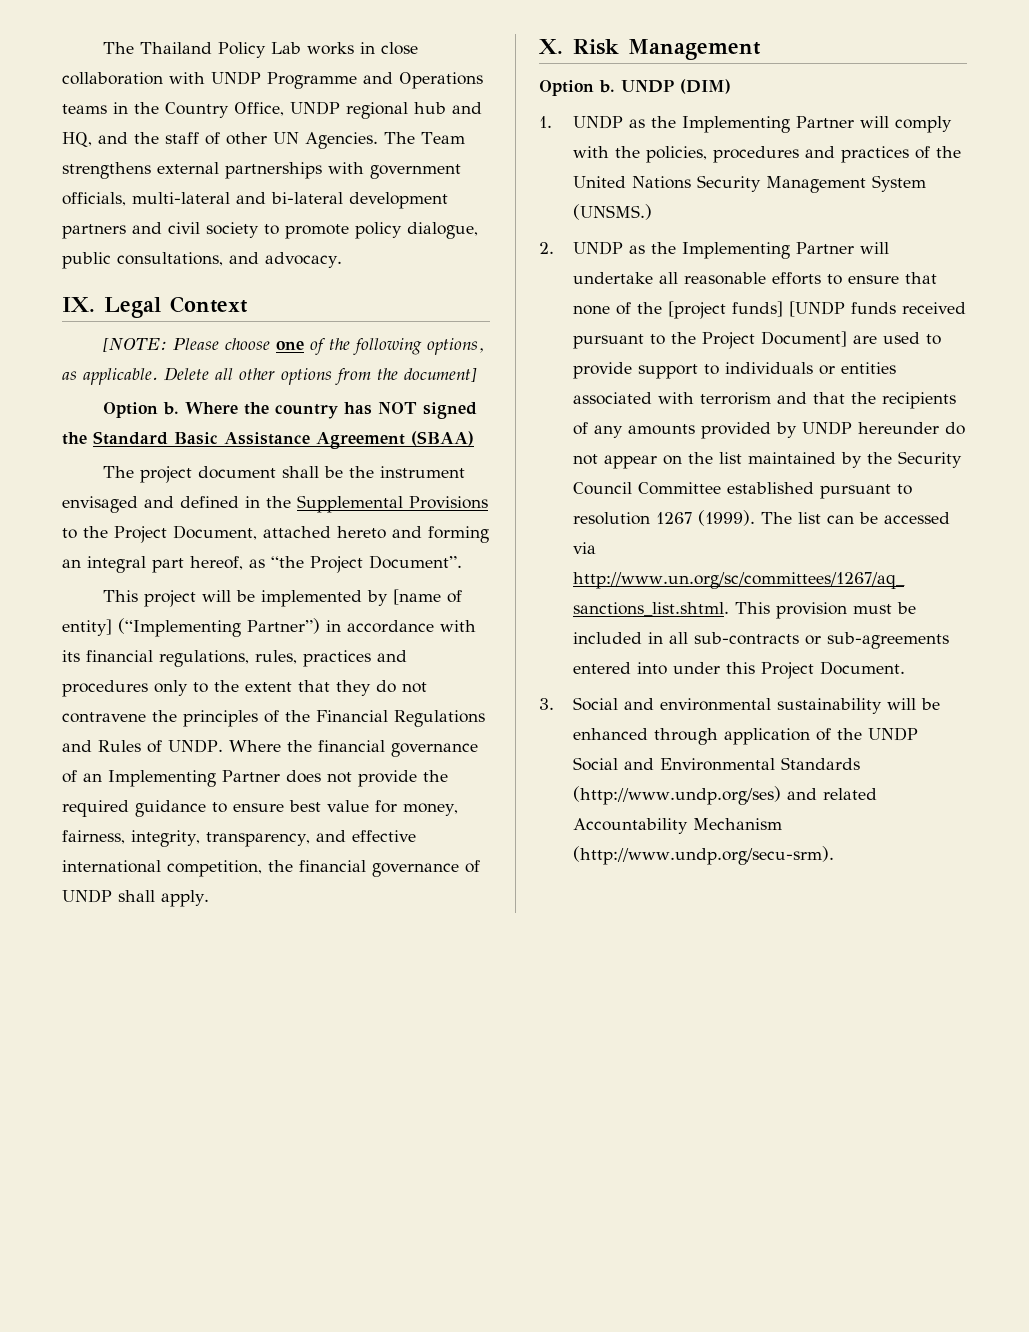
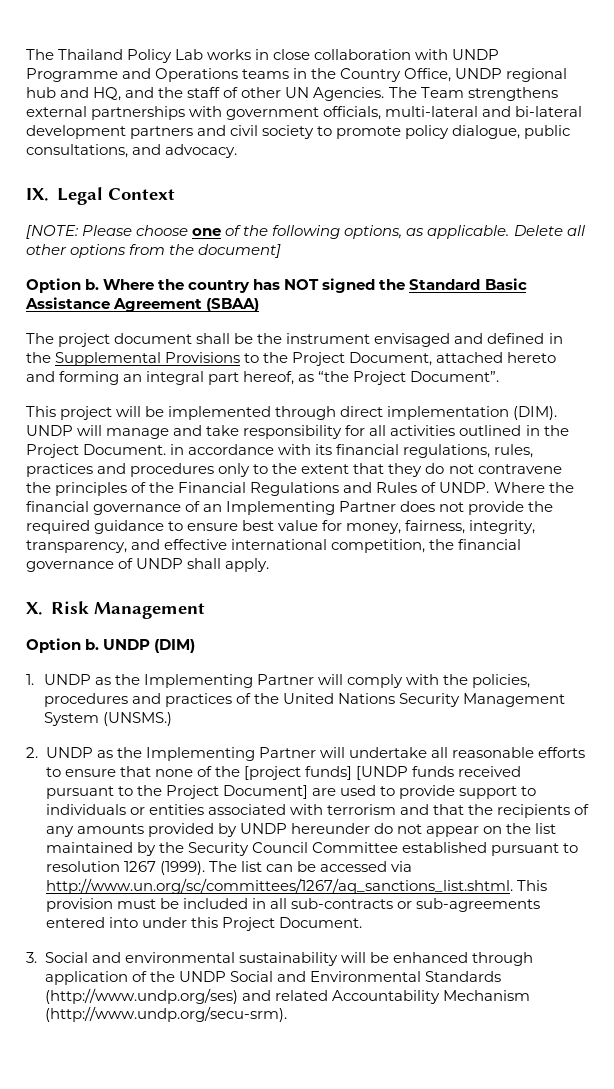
[366,589,462,606] [62,618,320,637] by [name of entity] (“Implementing Partner”) -> [275,406,558,420] [26,425,569,439] [26,444,167,458] through direct implementation (DIM). UNDP will manage and take responsibility for all activities outlined in the Project Document.

